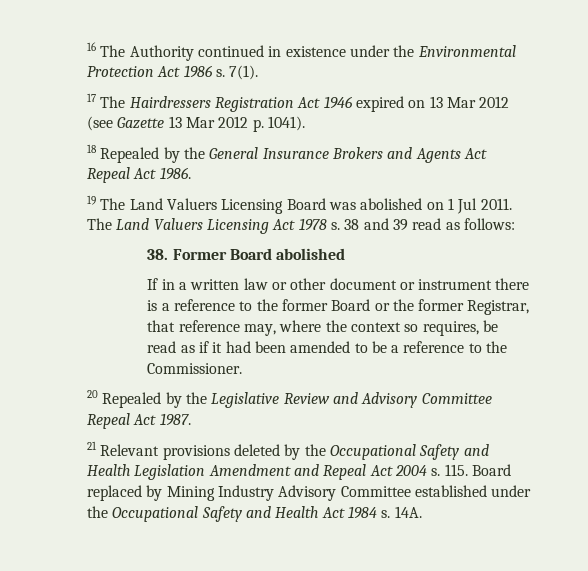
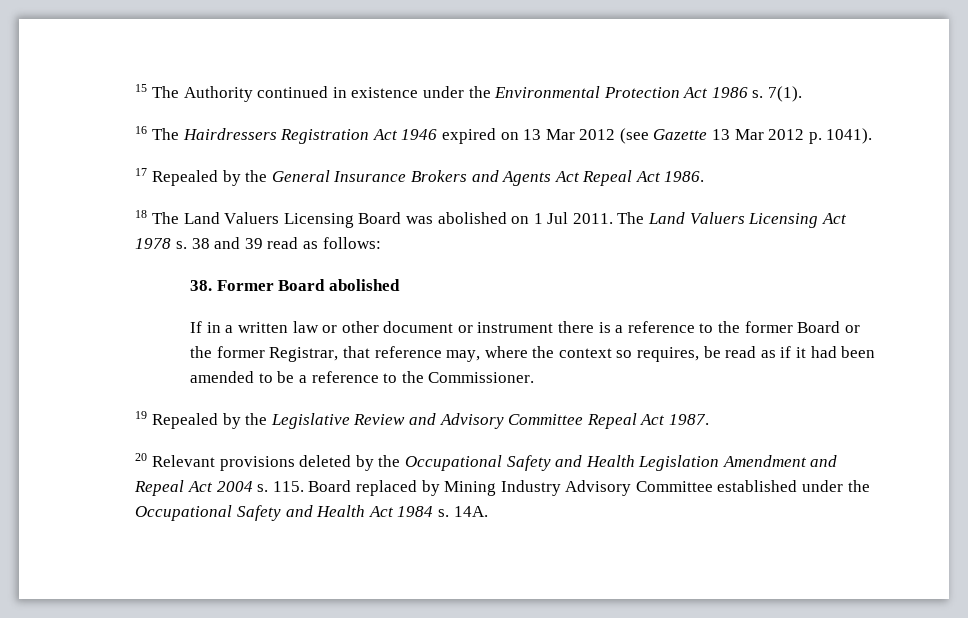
[87,42,97,51] 16 -> [135,84,148,92] 15
[87,93,97,102] 17 -> [135,126,148,134] 16
[87,144,98,153] 18 -> [135,168,148,176] 17
[87,195,97,205] 19 -> [135,210,148,218] 18
[87,390,99,398] 20 -> [135,411,148,419] 19
[87,441,98,450] 21 -> [135,453,148,461] 20

